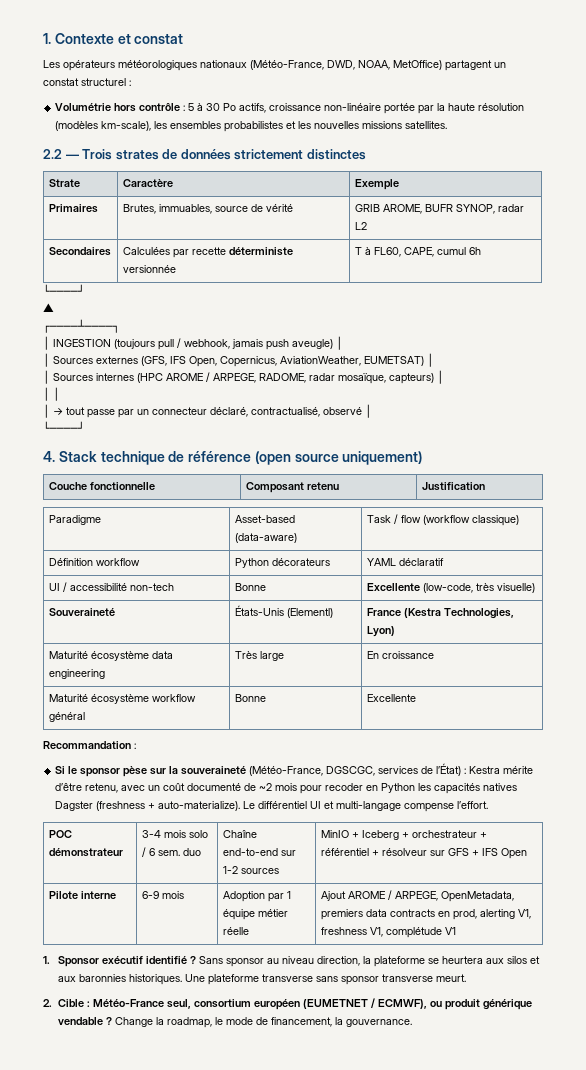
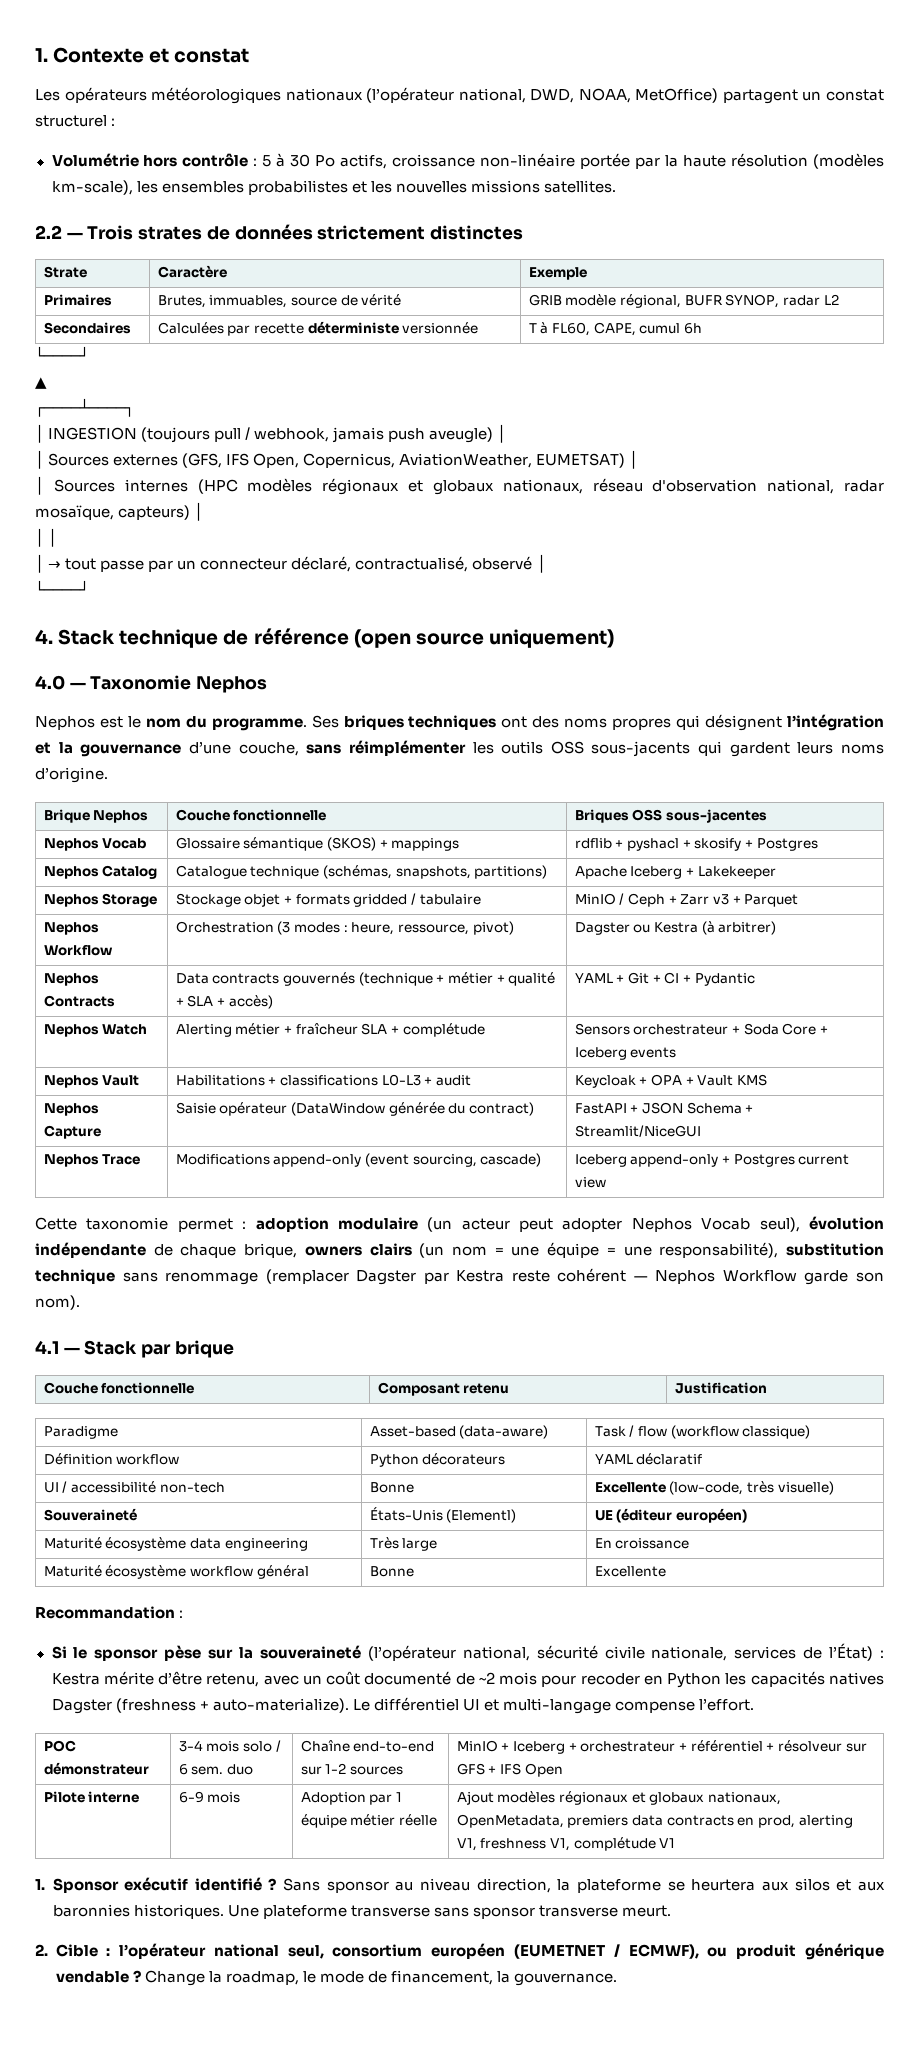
[250,60,324,70] (Météo-France, -> [366,87,526,103] (l’opérateur national,
[382,204,422,214] AROME, -> [565,294,682,308] modèle régional,
[166,372,306,383] AROME / ARPEGE, RADOME, -> [247,478,835,495] modèles régionaux et globaux nationaux, réseau d'observation national,
(423, 458) none -> [35,675,268,693] [35,714,884,731] [35,740,884,757] [35,767,108,783] [43,809,149,823] [175,809,327,821] [574,809,768,823] [43,838,147,851] [175,837,460,851] [574,838,818,851] [43,865,158,879] [175,865,548,879] [574,866,776,879] [43,893,158,907] [175,893,481,907] [574,893,799,907] [43,922,99,935] [43,945,113,956] [175,921,514,935] [574,921,777,935] [43,973,99,986] [43,995,115,1007] [175,972,556,986] [175,995,273,1009] [574,972,755,986] [43,1024,148,1037] [175,1023,485,1037] [574,1023,829,1035] [574,1047,677,1060] [43,1075,140,1088] [175,1074,472,1086] [574,1074,768,1088] [43,1103,99,1116] [43,1125,101,1139] [175,1102,535,1116] [574,1102,754,1114] [574,1125,701,1137] [43,1154,141,1167] [175,1153,542,1167] [574,1154,850,1167] [574,1177,606,1188] [35,1216,884,1232] [35,1242,884,1258] [35,1268,885,1285] [35,1295,80,1310] [35,1340,234,1358] // 4.0 — Taxonomie Nephos // Nephos est le nom du programme. Ses briques techniques ont des noms propres qui désignent l’intégration et la gouvernance d’une couche, sans réimplémenter les outils OSS sous-jacents qui gardent leurs noms d’origine. // Brique Nephos | Couche fonctionnelle | Briques OSS sous-jacentes // Nephos Vocab | Glossaire sémantique (SKOS) + mappings | rdflib + pyshacl + skosify + Postgres // Nephos Catalog | Catalogue technique (schémas, snapshots, partitions) | Apache Iceberg + Lakekeeper // Nephos Storage | Stockage objet + formats gridded / tabulaire | MinIO / Ceph + Zarr v3 + Parquet // Nephos Workflow | Orchestration (3 modes : heure, ressource, pivot) | Dagster ou Kestra (à arbitrer) // Nephos Contracts | Data contracts gouvernés (technique + métier + qualité + SLA + accès) | YAML + Git + CI + Pydantic // Nephos Watch | Alerting métier + fraîcheur SLA + complétude | Sensors orchestrateur + Soda Core + Iceberg events // Nephos Vault | Habilitations + classifications L0-L3 + audit | Keycloak + OPA + Vault KMS // Nephos Capture | Saisie opérateur (DataWindow générée du contract) | FastAPI + JSON Schema + Streamlit/NiceGUI // Nephos Trace | Modifications append-only (event sourcing, cascade) | Iceberg append-only + Postgres current view // Cette taxonomie permet : adoption modulaire (un acteur peut adopter Nephos Vocab seul), évolution indépendante de chaque brique, owners clairs (un nom = une équipe = une responsabilité), substitution technique sans renommage (remplacer Dagster par Kestra reste cohérent — Nephos Workflow garde son nom). // 4.1 — Stack par brique
[366,608,514,619] [366,626,395,637] France (Kestra Technologies, Lyon) -> [594,1508,748,1523] UE (éditeur européen)
[249,766,376,776] (Météo-France, DGSCGC, -> [367,1645,728,1661] (l’opérateur national, sécurité civile nationale,
[347,890,438,901] AROME / ARPEGE, -> [497,1791,782,1805] modèles régionaux et globaux nationaux,
[93,999,165,1007] Météo-France -> [119,1943,279,1959] l’opérateur national

